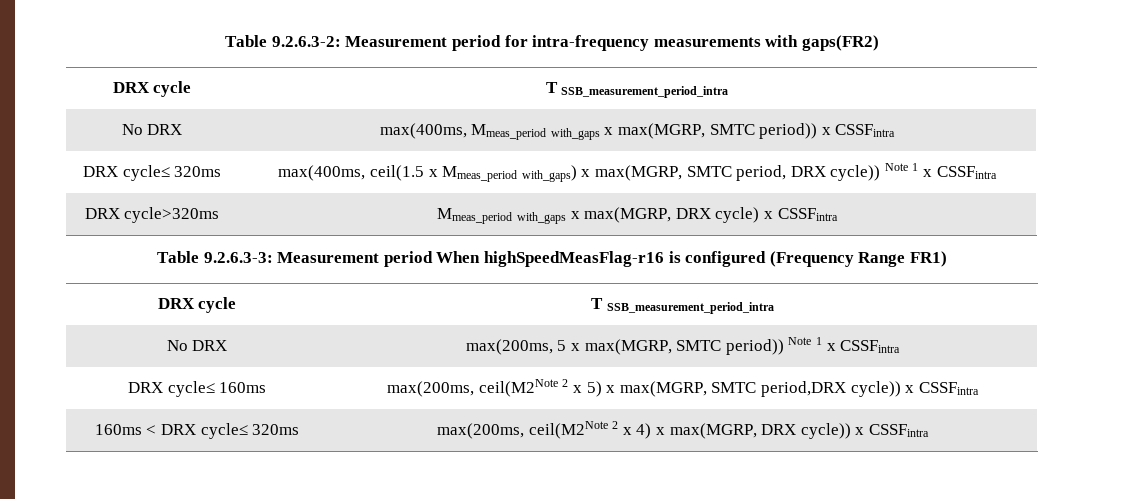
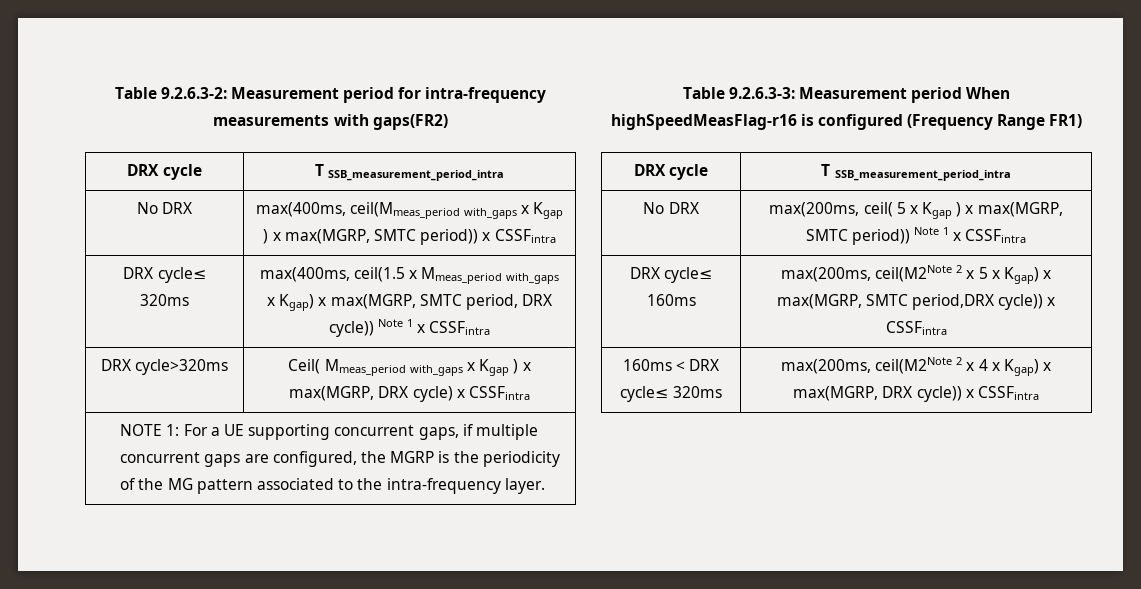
[471,124,614,140] Mmeas_period with_gaps x -> [349,202,564,219] [263,229,281,244] ceil(Mmeas_period with_gaps x Kgap ) x
[521,165,577,182] with_gaps) -> [506,273,560,284] [266,294,315,311] with_gaps x Kgap)
[437,208,580,224] Mmeas_period with_gaps x -> [288,359,531,376] Ceil( Mmeas_period with_gaps x Kgap ) x
(838, 214) none -> [120,424,538,440] [120,451,560,467] [120,478,545,494] // NOTE 1: For a UE supporting concurrent gaps, if multiple concurrent gaps are configured, the MGRP is the periodicity of the MG pattern associated to the intra-frequency layer.
[557,340,581,351] 5 x -> [863,202,974,219] ceil( 5 x Kgap ) x
[586,381,602,397] 5) -> [978,267,1039,284] 5 x Kgap)
[636,423,652,439] 4) -> [978,359,1039,376] 4 x Kgap)

